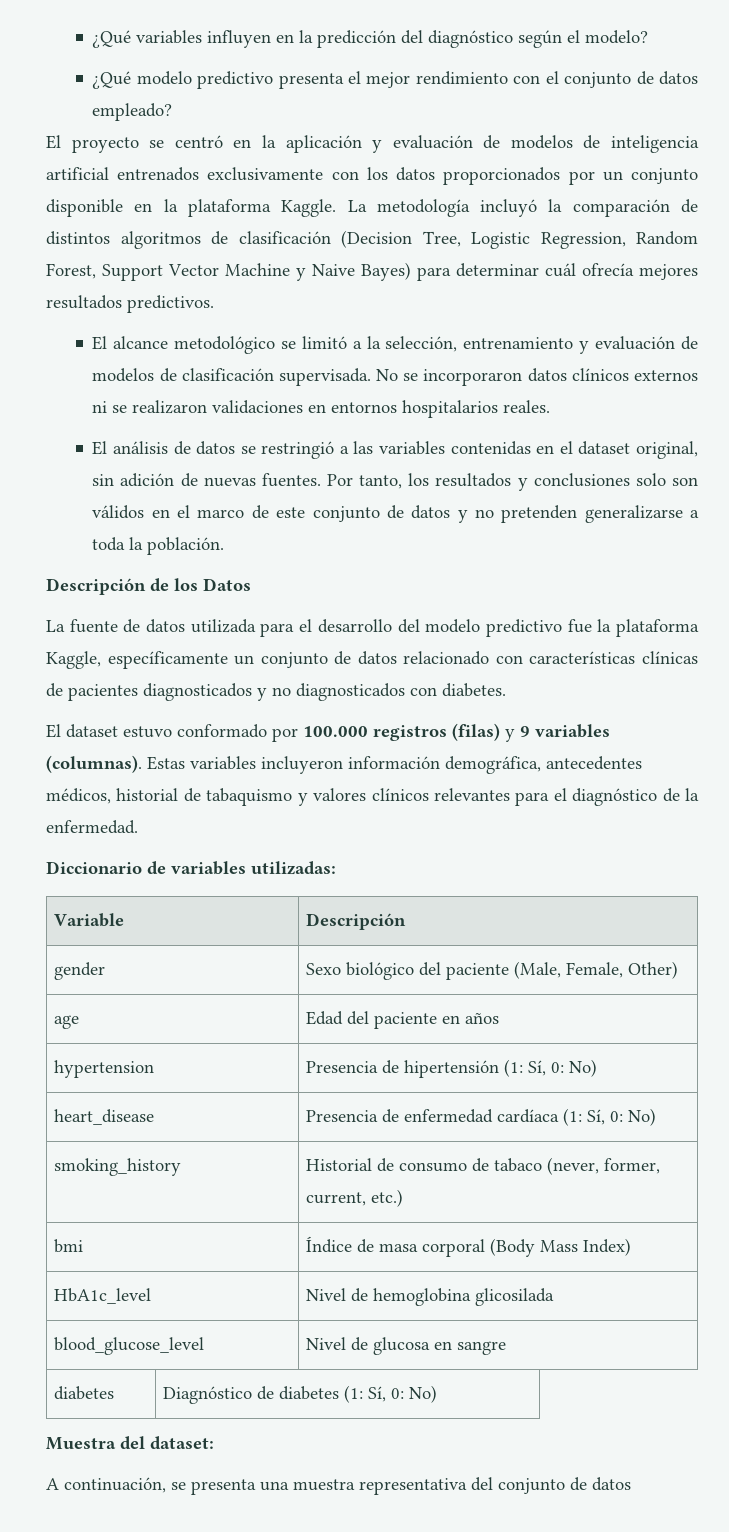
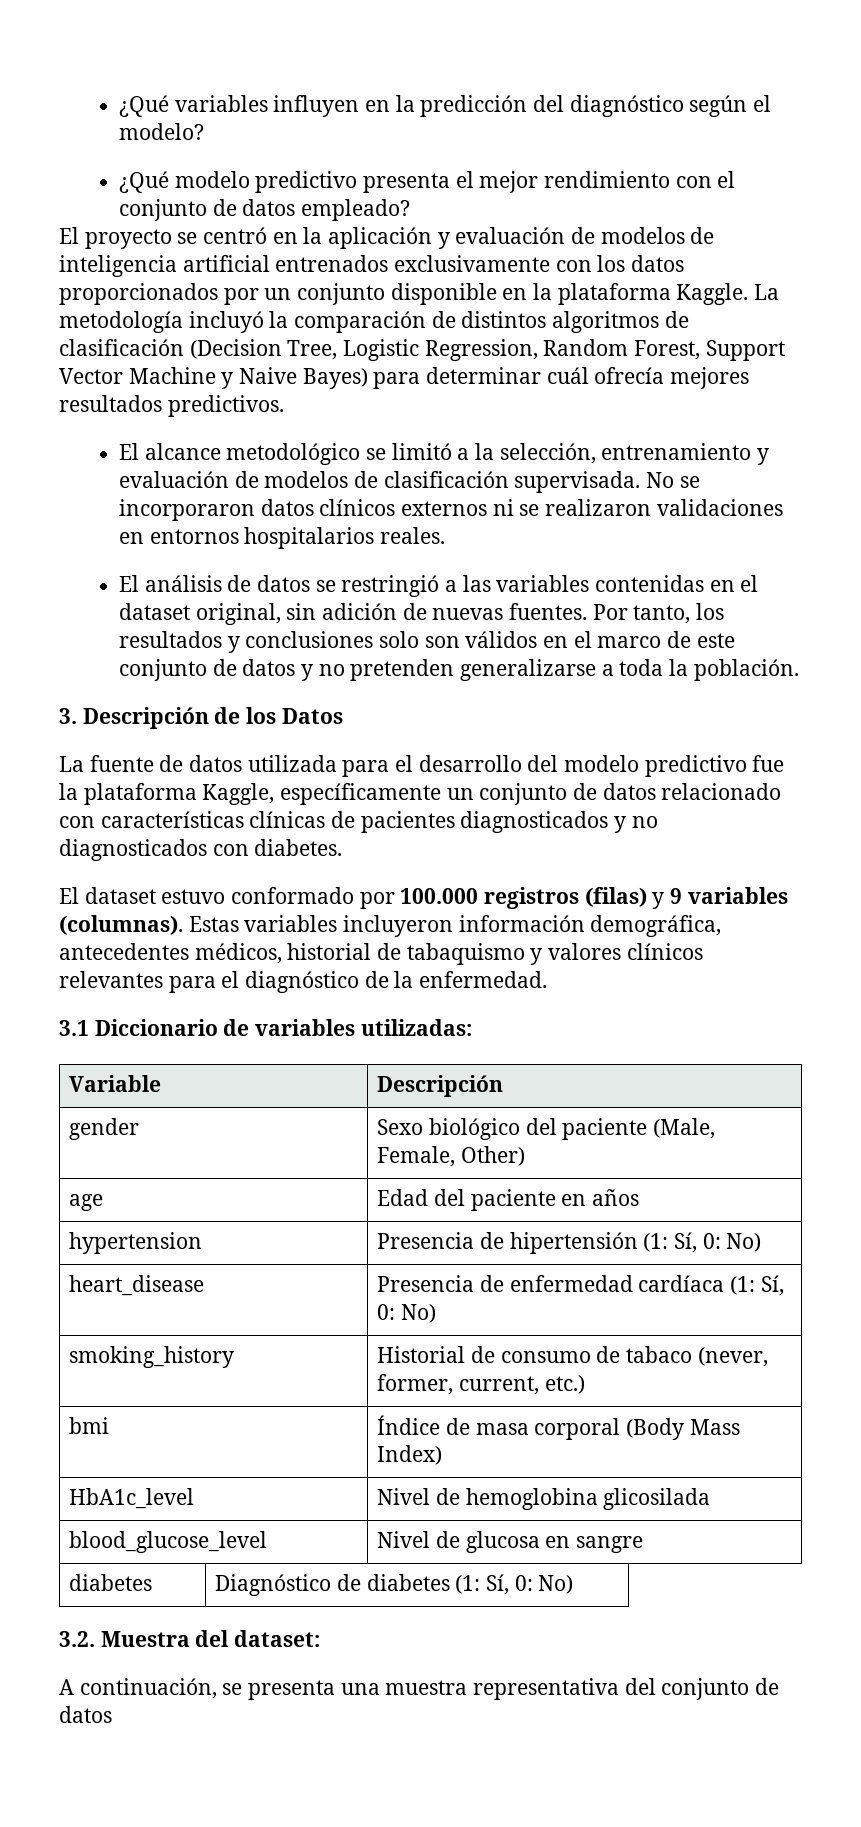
(225, 546) none -> [59,708,77,724] 3.
(138, 827) none -> [59,1020,89,1036] 3.1
(438, 1394) none -> [59,1631,95,1647] 3.2.

